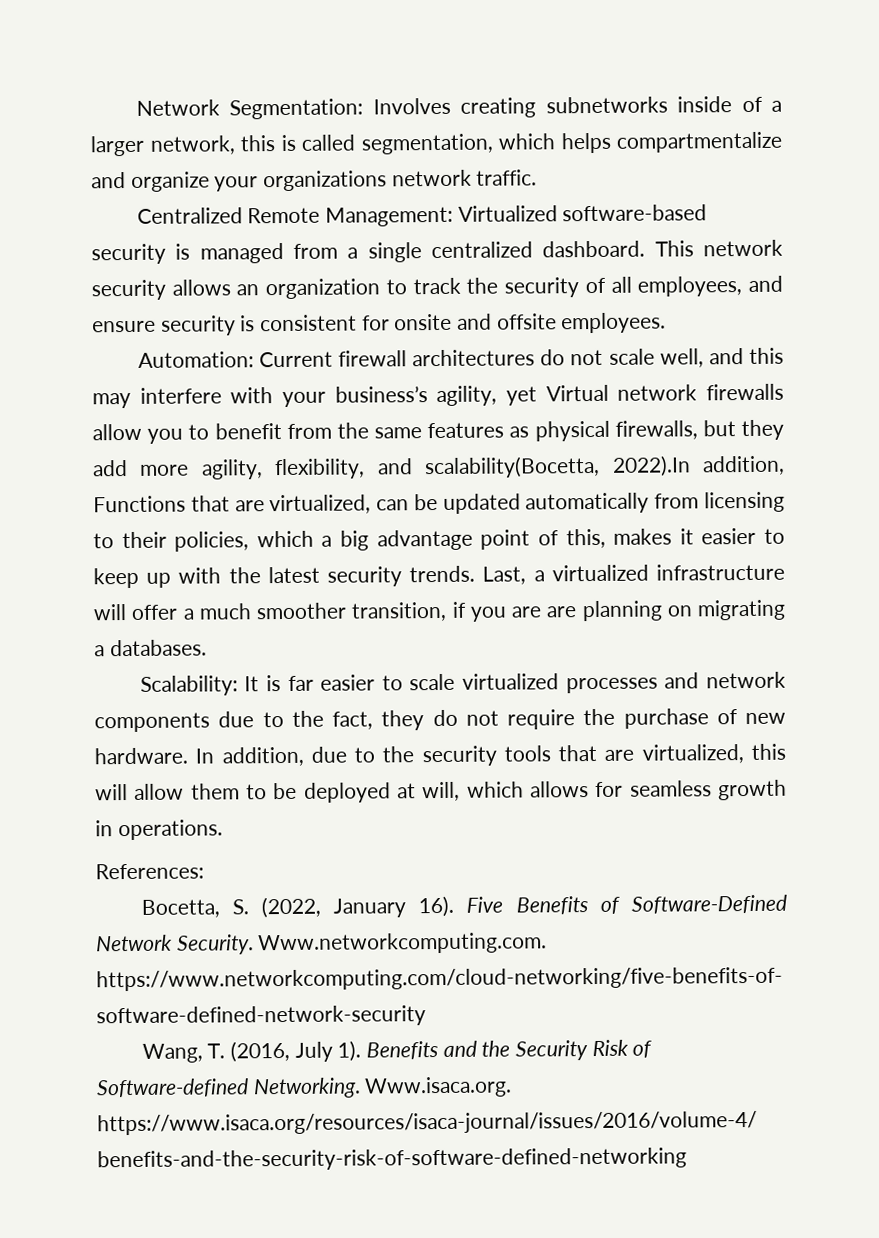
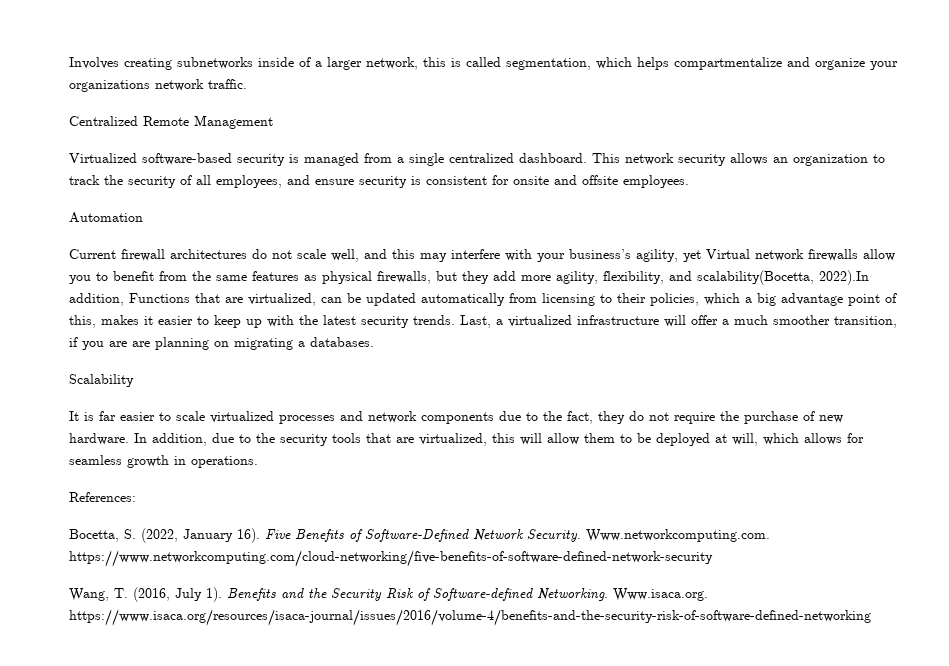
[135,98,364,120] Network Segmentation: -> (69, 63) none
[324,206,453,227] Management: -> [194,115,273,129] Management //
[137,351,254,368] Automation: -> [69,212,143,223] Automation //
[139,675,238,696] Scalability: -> [69,374,134,387] Scalability //

